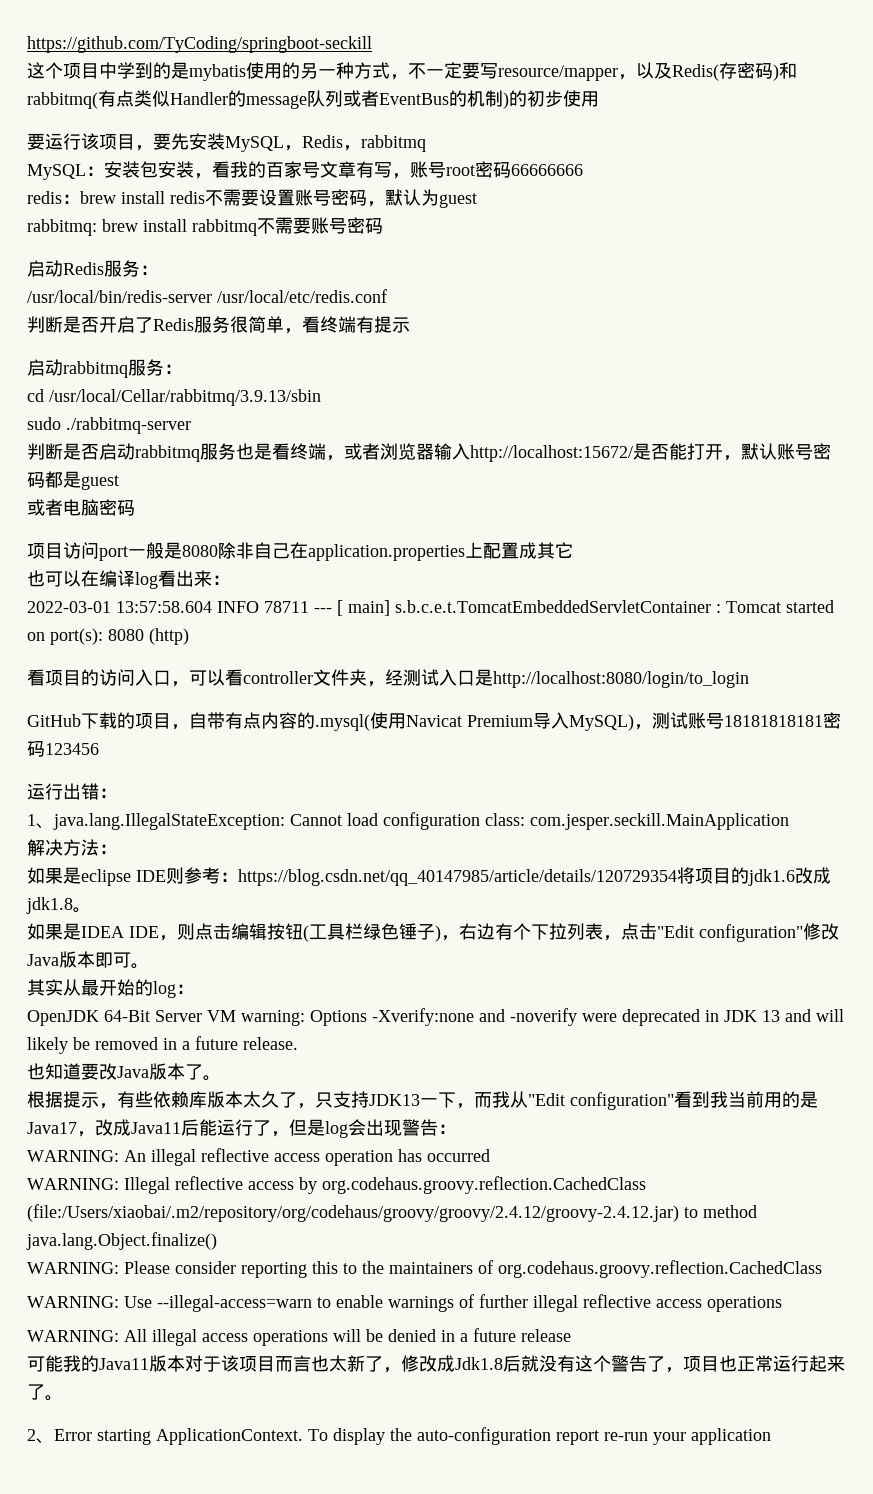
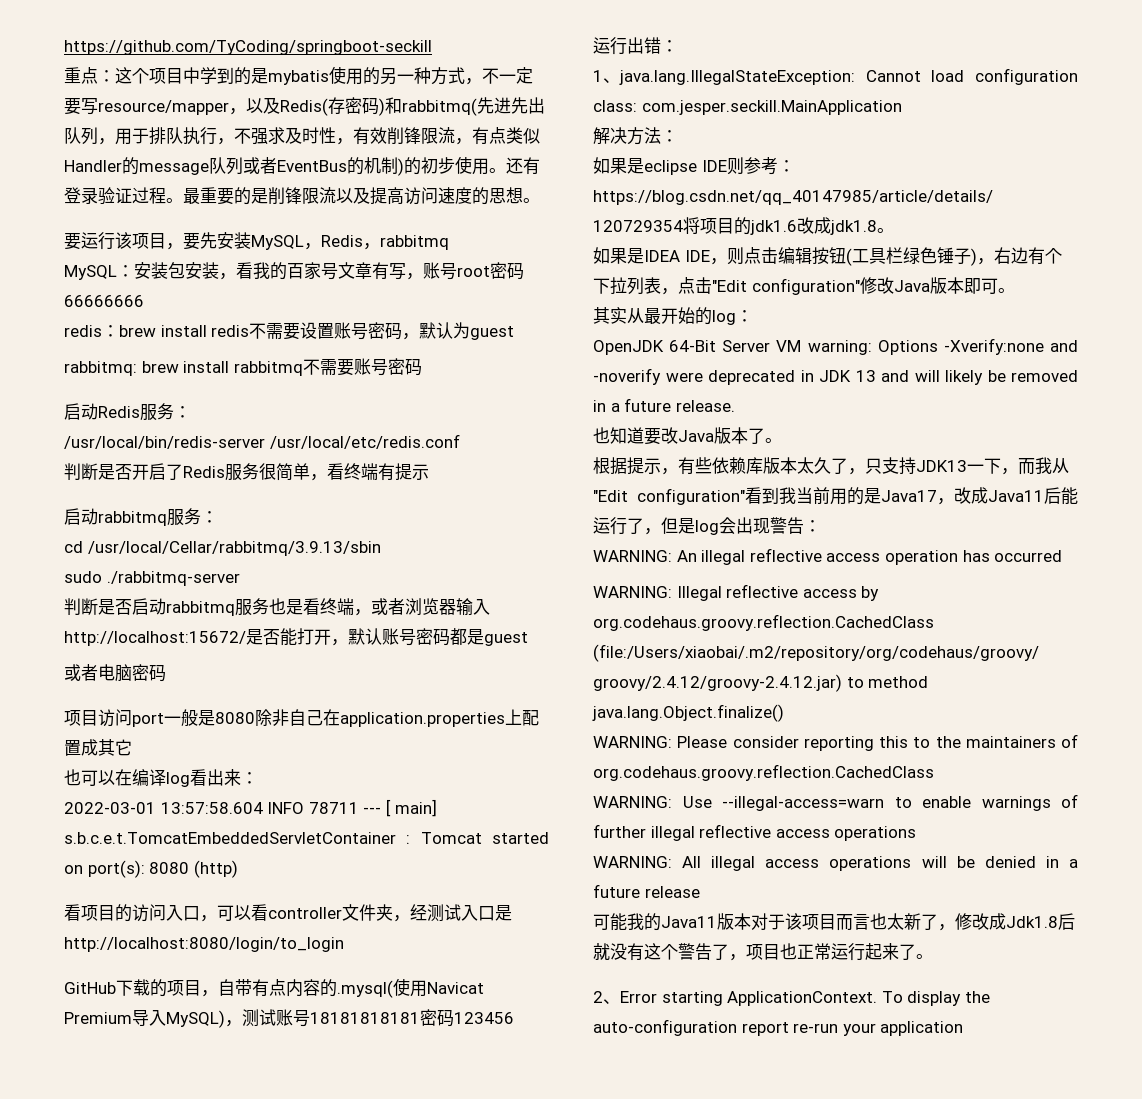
(372, 44) none -> [64,67,115,84] 重点：
(98, 100) none -> [477,97,545,114] [64,127,472,145] 先进先出队列，用于排队执行，不强求及时性，有效削锋限流，
(599, 99) none -> [489,157,540,175] [64,187,540,205] 。还有登录验证过程。最重要的是削锋限流以及提高访问速度的思想。

